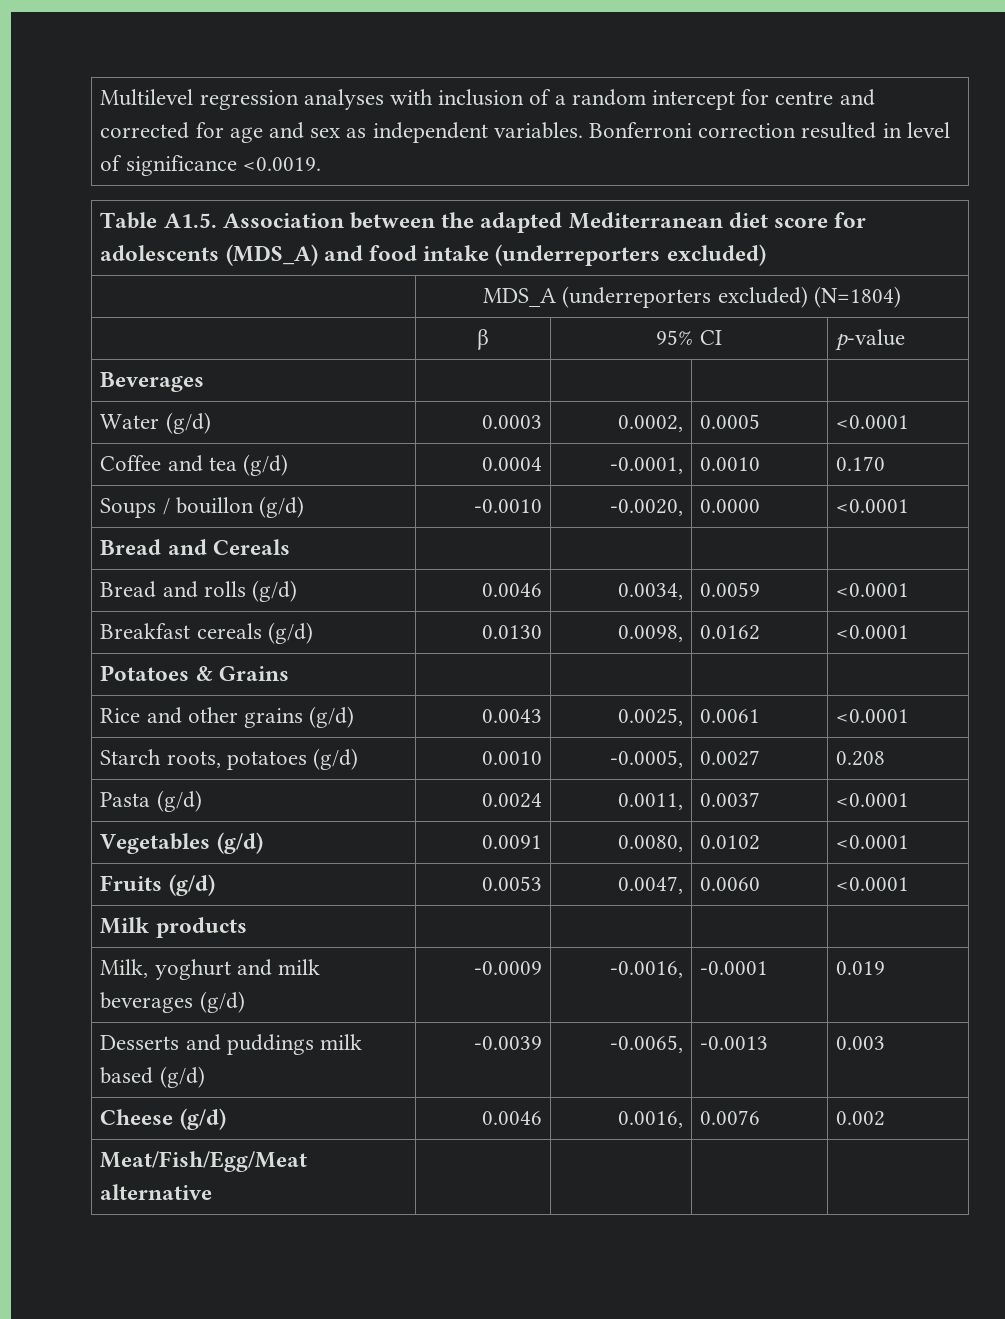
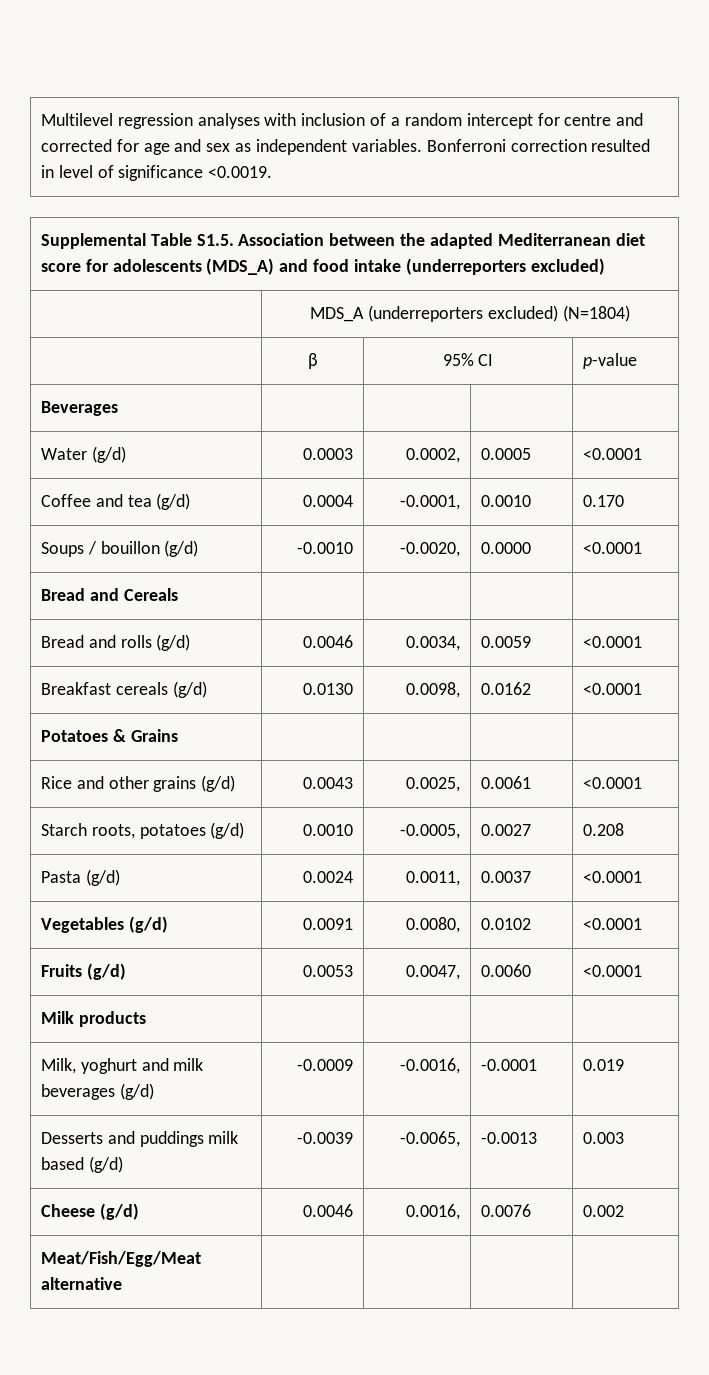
[100,212,217,229] Table A1.5. -> [40,233,234,249] Supplemental Table S1.5.

